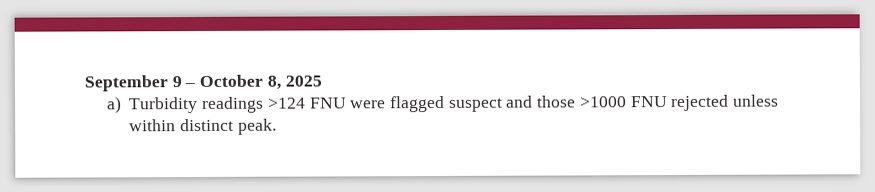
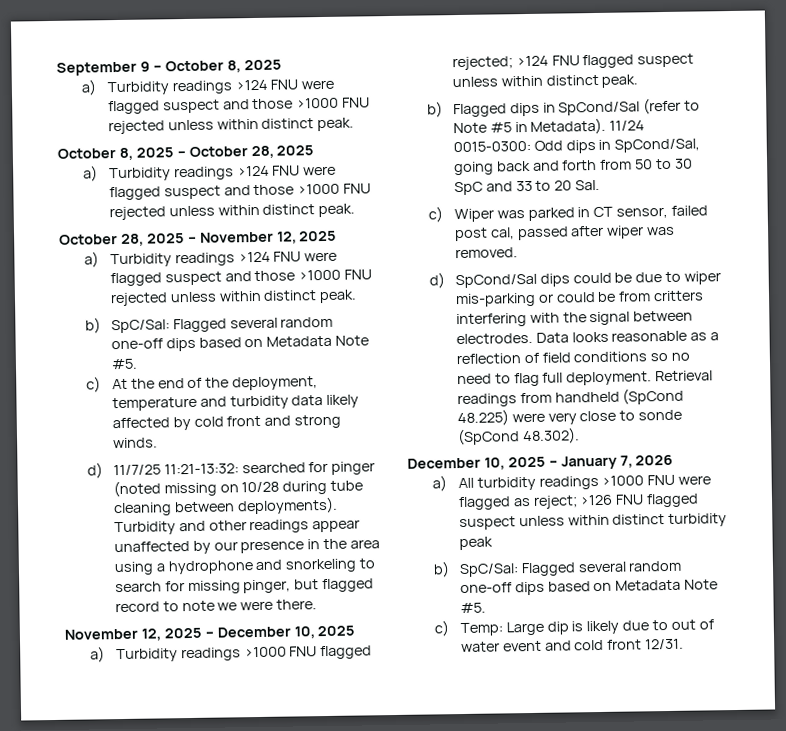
(277, 126) none -> [57,145,315,160] [83,165,337,182] [108,183,372,201] [108,203,356,221] [59,230,338,246] [84,251,338,268] [109,269,373,287] [109,289,358,307] [85,316,334,334] [110,335,370,352] [110,358,138,370] [86,376,319,393] [111,394,360,412] [111,414,342,431] [112,437,158,449] [87,461,376,479] [112,480,364,498] [112,496,338,517] [113,519,361,536] [113,538,381,554] [113,558,376,576] [114,578,375,595] [114,599,318,613] [64,625,356,641] [90,645,373,663] [451,53,695,71] [451,74,639,88] [427,97,701,118] [452,117,646,135] [452,138,701,154] [453,158,694,176] [453,179,601,196] [428,205,709,223] [453,225,676,242] [454,247,518,259] [429,271,722,289] [454,290,705,308] [455,310,694,328] [455,330,720,345] [455,351,691,365] [456,370,714,387] [456,387,685,408] [456,409,683,427] [456,427,580,446] [407,454,674,470] [432,474,712,492] [457,493,700,511] [458,513,728,531] [458,536,493,551] [433,560,683,578] [459,579,719,596] [459,602,486,614] [434,619,715,637] [460,638,685,653] // October 8, 2025 – October 28, 2025 // a) Turbidity readings >124 FNU were flagged suspect and those >1000 FNU rejected unless within distinct peak. // October 28, 2025 – November 12, 2025 // a) Turbidity readings >124 FNU were flagged suspect and those >1000 FNU rejected unless within distinct peak. // b) SpC/Sal: Flagged several random one-off dips based on Metadata Note #5. // c) At the end of the deployment, temperature and turbidity data likely affected by cold front and strong winds. // d) 11/7/25 11:21-13:32: searched for pinger (noted missing on 10/28 during tube cleaning between deployments). Turbidity and other readings appear unaffected by our presence in the area using a hydrophone and snorkeling to search for missing pinger, but flagged record to note we were there. // November 12, 2025 – December 10, 2025 // a) Turbidity readings >1000 FNU flagged rejected; >124 FNU flagged suspect unless within distinct peak. // b) Flagged dips in SpCond/Sal (refer to Note #5 in Metadata). 11/24 0015-0300: Odd dips in SpCond/Sal, going back and forth from 50 to 30 SpC and 33 to 20 Sal. // c) Wiper was parked in CT sensor, failed post cal, passed after wiper was removed. // d) SpCond/Sal dips could be due to wiper mis-parking or could be from critters interfering with the signal between electrodes. Data looks reasonable as a reflection of field conditions so no need to flag full deployment. Retrieval readings from handheld (SpCond 48.225) were very close to sonde (SpCond 48.302). // December 10, 2025 – January 7, 2026 // a) All turbidity readings >1000 FNU were flagged as reject; >126 FNU flagged suspect unless within distinct turbidity peak // b) SpC/Sal: Flagged several random one-off dips based on Metadata Note #5. // c) Temp: Large dip is likely due to out of water event and cold front 12/31.

